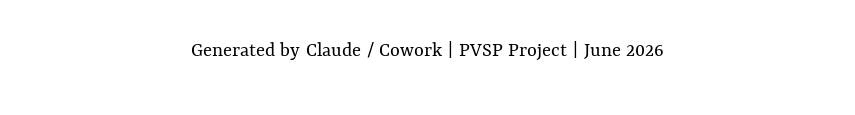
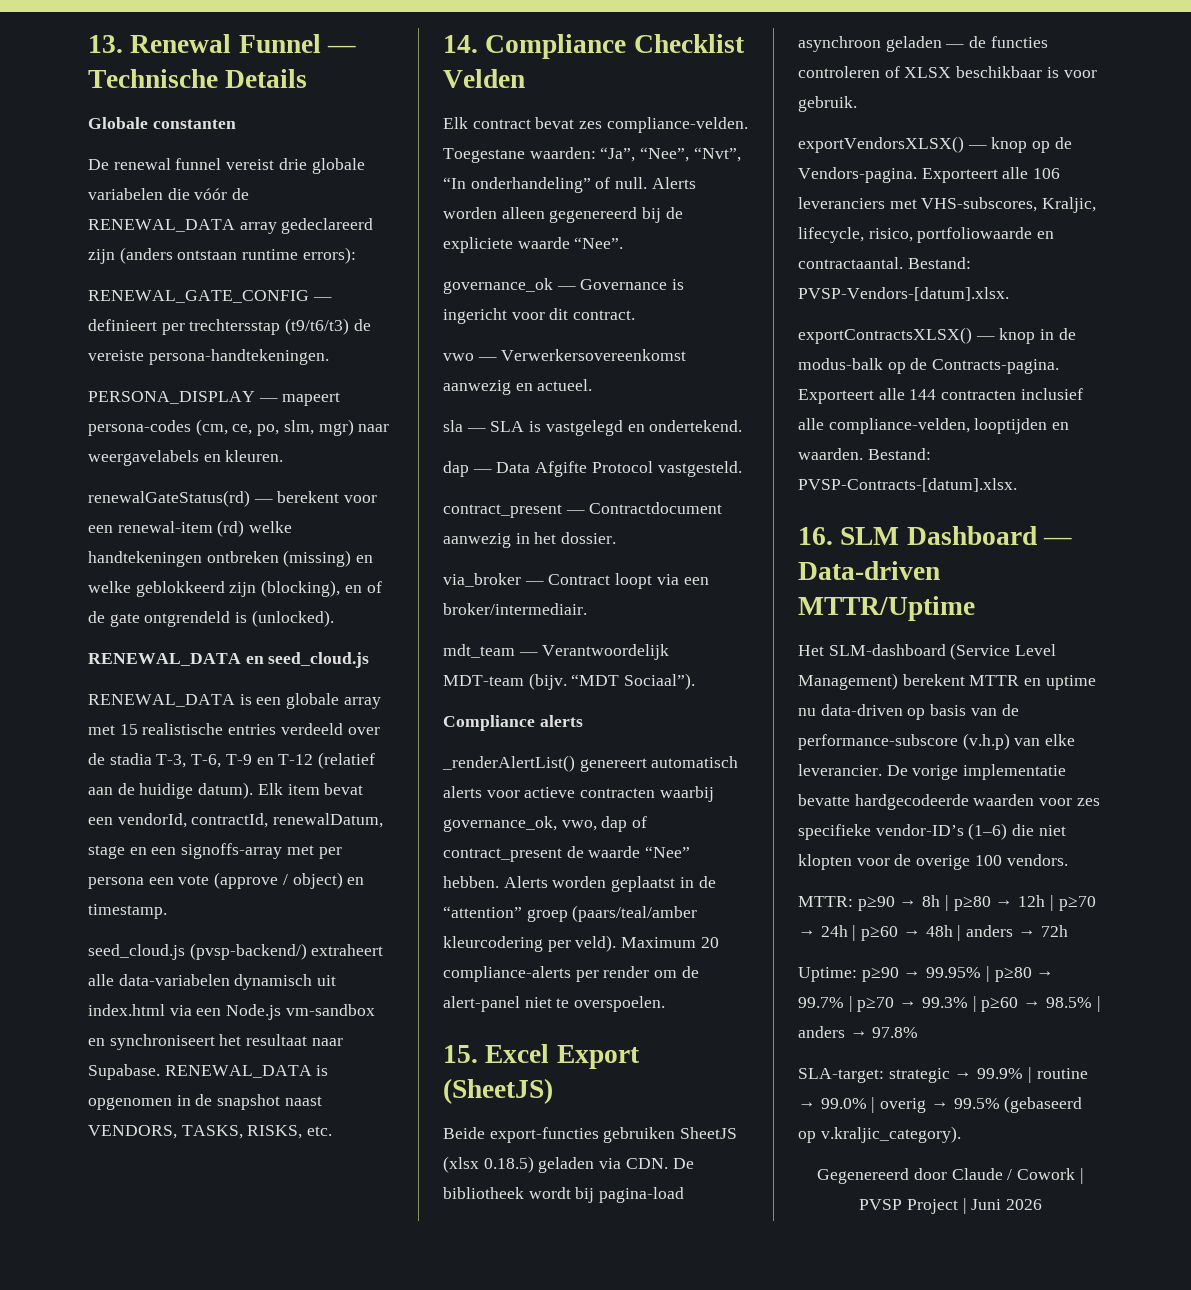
[190,42,301,60] Generated by -> [88,34,357,53] [88,69,308,88] [88,117,236,129] [88,158,365,174] [88,188,250,200] [88,218,374,234] [88,247,356,264] [88,290,332,303] [88,318,371,335] [88,349,329,365] [88,391,341,406] [88,419,390,436] [88,450,284,466] [88,490,378,507] [88,520,293,537] [88,550,374,567] [88,580,382,597] [88,610,334,627] [88,652,370,668] [88,693,381,709] [88,723,380,735] [88,752,376,769] [88,782,364,799] [88,813,384,828] [88,843,342,859] [88,872,365,889] [88,904,167,919] [88,943,384,960] [88,974,337,990] [88,1004,375,1020] [88,1034,343,1050] [88,1064,329,1080] [88,1094,322,1110] [88,1125,333,1139] [443,34,745,59] [443,69,525,88] [443,117,748,133] [443,147,741,163] [443,177,696,193] [443,207,683,223] [443,237,624,253] [443,278,685,294] [443,308,636,324] [443,349,687,361] [443,379,593,395] [443,420,743,436] [443,461,742,477] [443,502,723,518] [443,532,617,548] [443,573,709,589] [443,603,587,615] [443,644,670,660] [443,673,696,690] [443,715,583,731] [442,755,739,772] [443,786,714,802] [443,816,648,832] [443,846,691,862] [443,876,716,892] [443,905,698,922] [443,935,719,952] [443,966,699,982] [443,996,666,1012] [443,1044,640,1069] [443,1078,553,1104] [443,1127,738,1143] [443,1156,694,1173] [443,1187,685,1203] [798,36,1048,52] [798,66,1097,78] [798,96,857,112] [798,136,1072,153] [798,167,1061,183] [798,197,1097,213] [798,227,1055,243] [798,257,971,269] [798,287,1009,301] [798,327,1076,344] [798,358,1060,374] [798,388,1083,404] [798,418,1070,434] [798,448,931,460] [798,478,1017,492] [798,526,1073,545] [798,561,940,580] [798,596,975,621] [798,643,1057,660] [798,673,1096,690] [798,704,1019,720] [798,733,1076,750] [798,764,1067,780] [798,794,1100,810] [798,823,1066,840] [798,854,1068,870] [798,895,1096,911] [798,925,1068,941] [798,966,1055,982] [798,996,1101,1012] [798,1026,919,1038] [798,1067,1088,1083] [798,1096,1083,1113] [798,1126,961,1143] [817,1168,947,1184] 13. Renewal Funnel — Technische Details // Globale constanten // De renewal funnel vereist drie globale variabelen die vóór de RENEWAL_DATA array gedeclareerd zijn (anders ontstaan runtime errors): // RENEWAL_GATE_CONFIG — definieert per trechtersstap (t9/t6/t3) de vereiste persona-handtekeningen. // PERSONA_DISPLAY — mapeert persona-codes (cm, ce, po, slm, mgr) naar weergavelabels en kleuren. // renewalGateStatus(rd) — berekent voor een renewal-item (rd) welke handtekeningen ontbreken (missing) en welke geblokkeerd zijn (blocking), en of de gate ontgrendeld is (unlocked). // RENEWAL_DATA en seed_cloud.js // RENEWAL_DATA is een globale array met 15 realistische entries verdeeld over de stadia T-3, T-6, T-9 en T-12 (relatief aan de huidige datum). Elk item bevat een vendorId, contractId, renewalDatum, stage en een signoffs-array met per persona een vote (approve / object) en timestamp. // seed_cloud.js (pvsp-backend/) extraheert alle data-variabelen dynamisch uit index.html via een Node.js vm-sandbox en synchroniseert het resultaat naar Supabase. RENEWAL_DATA is opgenomen in de snapshot naast VENDORS, TASKS, RISKS, etc. // 14. Compliance Checklist Velden // Elk contract bevat zes compliance-velden. Toegestane waarden: “Ja”, “Nee”, “Nvt”, “In onderhandeling” of null. Alerts worden alleen gegenereerd bij de expliciete waarde “Nee”. // governance_ok — Governance is ingericht voor dit contract. // vwo — Verwerkersovereenkomst aanwezig en actueel. // sla — SLA is vastgelegd en ondertekend. // dap — Data Afgifte Protocol vastgesteld. // contract_present — Contractdocument aanwezig in het dossier. // via_broker — Contract loopt via een broker/intermediair. // mdt_team — Verantwoordelijk MDT-team (bijv. “MDT Sociaal”). // Compliance alerts // _renderAlertList() genereert automatisch alerts voor actieve contracten waarbij governance_ok, vwo, dap of contract_present de waarde “Nee” hebben. Alerts worden geplaatst in de “attention” groep (paars/teal/amber kleurcodering per veld). Maximum 20 compliance-alerts per render om de alert-panel niet te overspoelen. // 15. Excel Export (SheetJS) // Beide export-functies gebruiken SheetJS (xlsx 0.18.5) geladen via CDN. De bibliotheek wordt bij pagina-load asynchroon geladen — de functies controleren of XLSX beschikbaar is voor gebruik. // exportVendorsXLSX() — knop op de Vendors-pagina. Exporteert alle 106 leveranciers met VHS-subscores, Kraljic, lifecycle, risico, portfoliowaarde en contractaantal. Bestand: PVSP-Vendors-[datum].xlsx. // exportContractsXLSX() — knop in de modus-balk op de Contracts-pagina. Exporteert alle 144 contracten inclusief alle compliance-velden, looptijden en waarden. Bestand: PVSP-Contracts-[datum].xlsx. // 16. SLM Dashboard — Data-driven MTTR/Uptime // Het SLM-dashboard (Service Level Management) berekent MTTR en uptime nu data-driven op basis van de performance-subscore (v.h.p) van elke leverancier. De vorige implementatie bevatte hardgecodeerde waarden voor zes specifieke vendor-ID’s (1–6) die niet klopten voor de overige 100 vendors. // MTTR: p≥90 → 8h | p≥80 → 12h | p≥70 → 24h | p≥60 → 48h | anders → 72h // Uptime: p≥90 → 99.95% | p≥80 → 99.7% | p≥70 → 99.3% | p≥60 → 98.5% | anders → 97.8% // SLA-target: strategic → 99.9% | routine → 99.0% | overig → 99.5% (gebaseerd op v.kraljic_category). // Gegenereerd door
[583,44,621,59] June -> [971,1199,1002,1210] Juni

